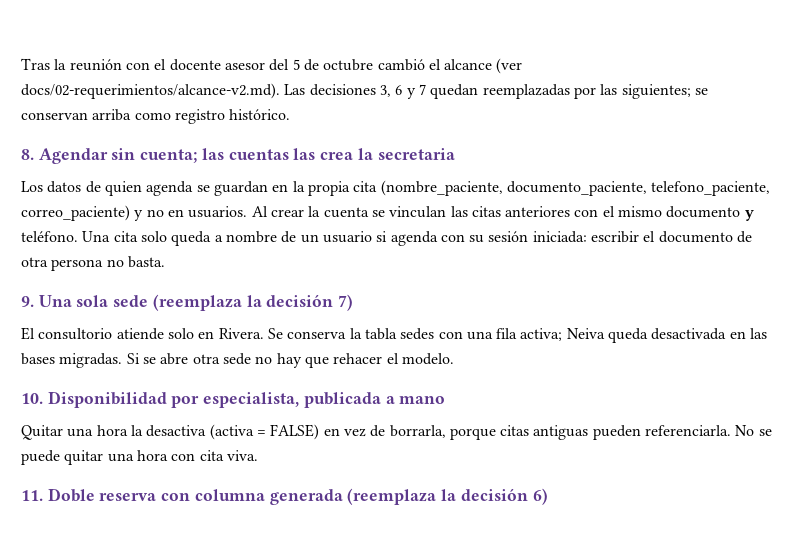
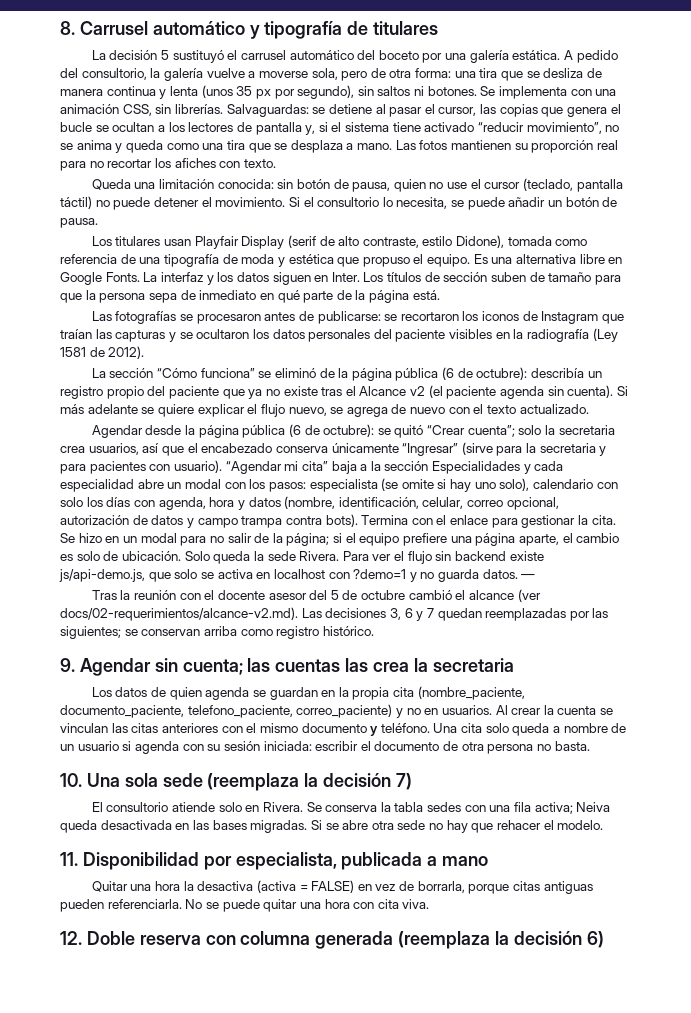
(21, 64) none -> [60,21,439,39] [91,50,618,63] [60,68,602,81] [60,85,617,99] [60,104,621,117] [60,122,620,135] [60,140,618,153] [60,158,276,171] [91,178,623,192] [60,196,618,210] [60,218,98,228] [91,235,588,249] [60,254,623,267] [60,272,621,285] [60,290,440,303] [91,311,625,324] [60,328,618,342] [60,346,145,359] [91,367,602,381] [60,385,628,399] [60,404,589,417] [91,424,615,438] [60,442,607,456] [60,460,564,474] [60,478,618,492] [60,496,559,510] [60,514,616,528] [60,533,620,546] [60,551,544,564] [59,569,536,582] 8. Carrusel automático y tipografía de titulares // La decisión 5 sustituyó el carrusel automático del boceto por una galería estática. A pedido del consultorio, la galería vuelve a moverse sola, pero de otra forma: una tira que se desliza de manera continua y lenta (unos 35 px por segundo), sin saltos ni botones. Se implementa con una animación CSS, sin librerías. Salvaguardas: se detiene al pasar el cursor, las copias que genera el bucle se ocultan a los lectores de pantalla y, si el sistema tiene activado “reducir movimiento”, no se anima y queda como una tira que se desplaza a mano. Las fotos mantienen su proporción real para no recortar los afiches con texto. // Queda una limitación conocida: sin botón de pausa, quien no use el cursor (teclado, pantalla táctil) no puede detener el movimiento. Si el consultorio lo necesita, se puede añadir un botón de pausa. // Los titulares usan Playfair Display (serif de alto contraste, estilo Didone), tomada como referencia de una tipografía de moda y estética que propuso el equipo. Es una alternativa libre en Google Fonts. La interfaz y los datos siguen en Inter. Los títulos de sección suben de tamaño para que la persona sepa de inmediato en qué parte de la página está. // Las fotografías se procesaron antes de publicarse: se recortaron los iconos de Instagram que traían las capturas y se ocultaron los datos personales del paciente visibles en la radiografía (Ley 1581 de 2012). // La sección “Cómo funciona” se eliminó de la página pública (6 de octubre): describía un registro propio del paciente que ya no existe tras el Alcance v2 (el paciente agenda sin cuenta). Si más adelante se quiere explicar el flujo nuevo, se agrega de nuevo con el texto actualizado. // Agendar desde la página pública (6 de octubre): se quitó “Crear cuenta”; solo la secretaria crea usuarios, así que el encabezado conserva únicamente “Ingresar” (sirve para la secretaria y para pacientes con usuario). “Agendar mi cita” baja a la sección Especialidades y cada especialidad abre un modal con los pasos: especialista (se omite si hay uno solo), calendario con solo los días con agenda, hora y datos (nombre, identificación, celular, correo opcional, autorización de datos y campo trampa contra bots). Termina con el enlace para gestionar la cita. Se hizo en un modal para no salir de la página; si el equipo prefiere una página aparte, el cambio es solo de ubicación. Solo queda la sede Rivera. Para ver el flujo sin backend existe js/api-demo.js, que solo se activa en localhost con ?demo=1 y no guarda datos. — //
[21,149,34,160] 8. -> [60,658,75,672] 9.
[21,296,34,307] 9. -> [60,773,82,787] 10.
[21,393,43,404] 10. -> [60,852,78,866] 11.
[21,490,43,501] 11. -> [60,931,82,945] 12.

